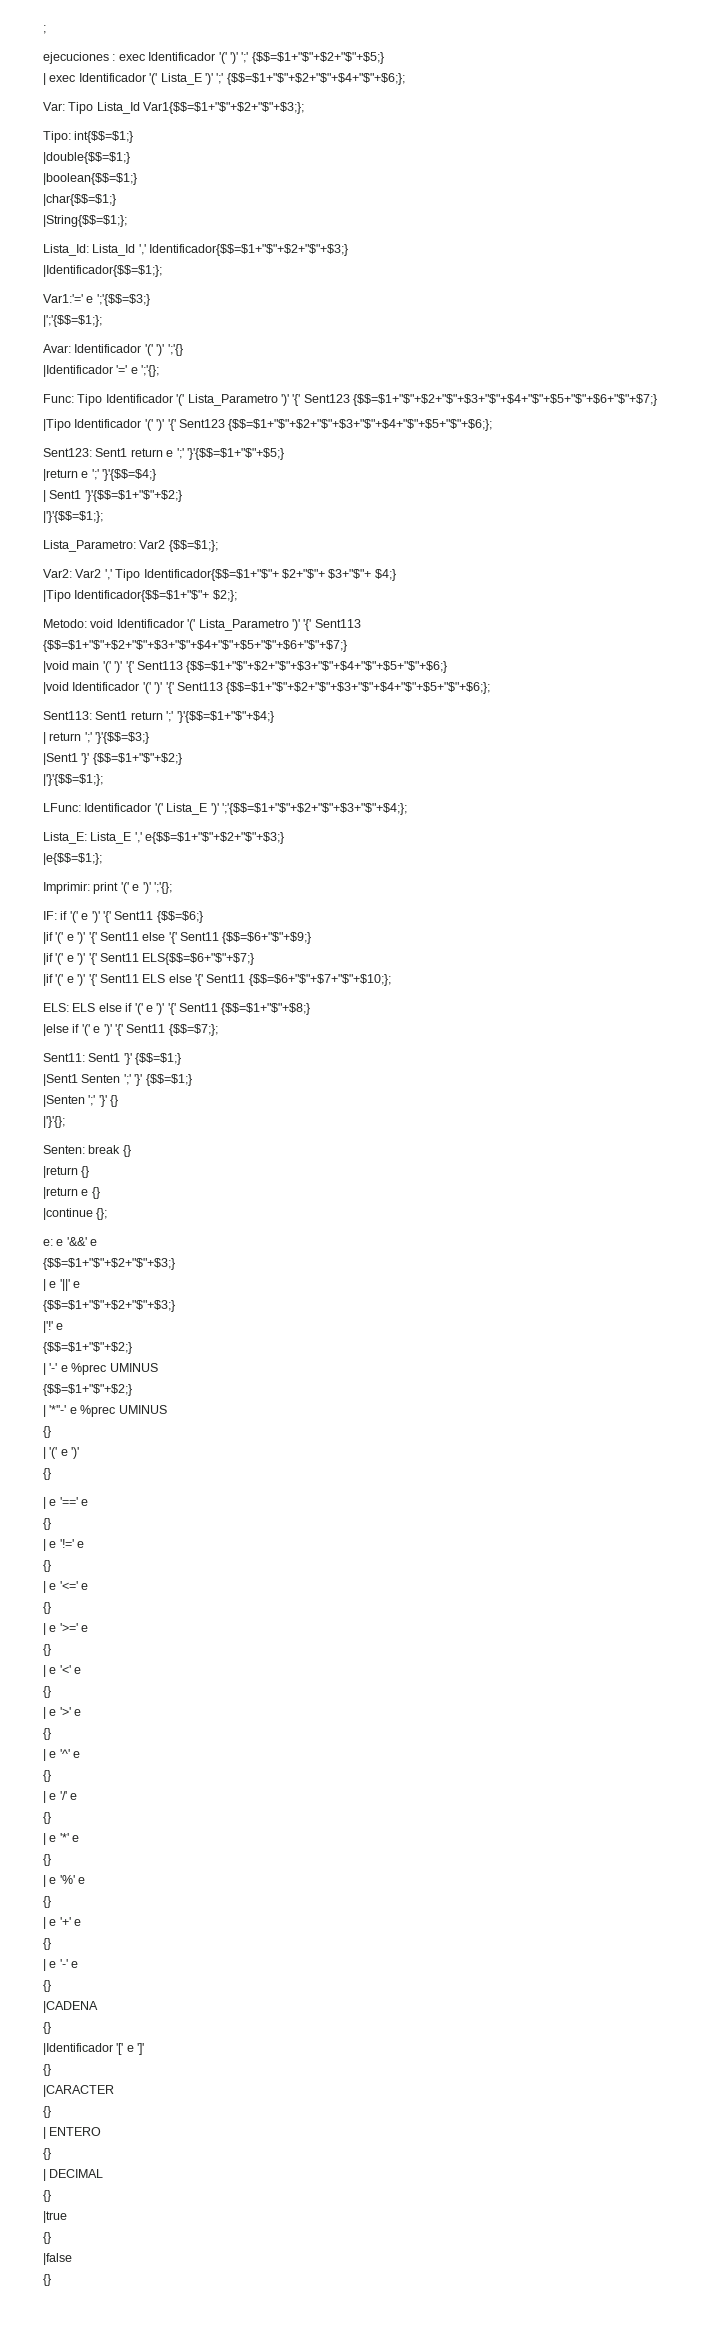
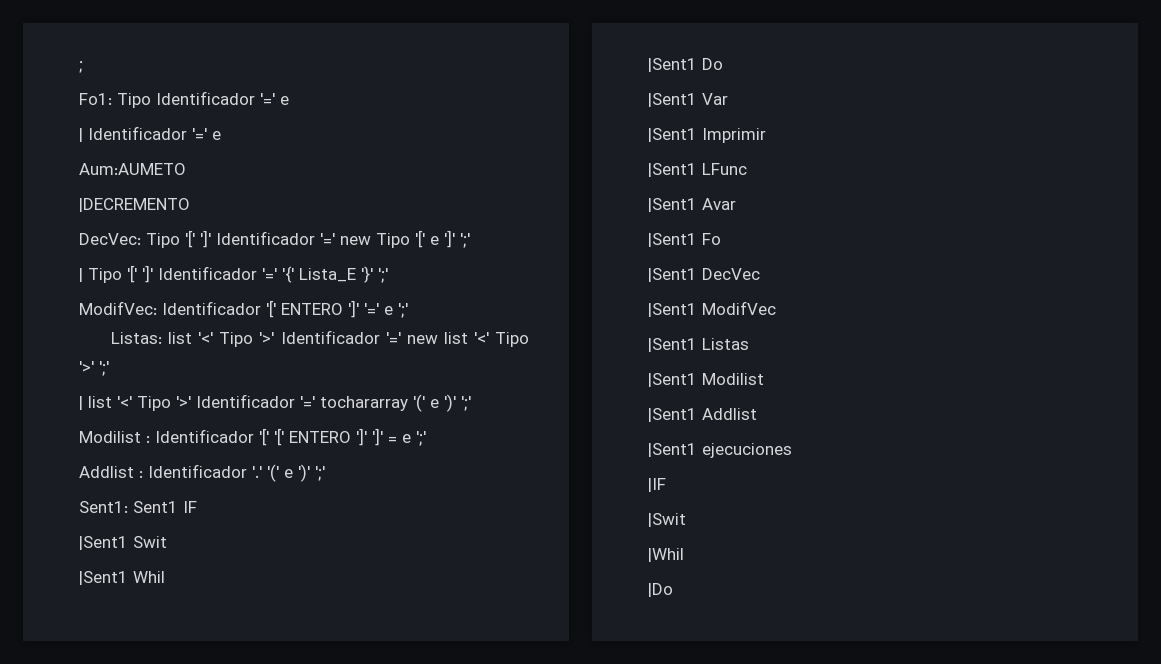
[43,52,384,64] [43,73,405,85] [43,102,305,114] [43,131,134,143] [43,152,130,164] [43,173,137,185] [43,194,116,206] [43,215,127,227] [43,244,349,256] [43,265,162,277] [43,294,150,306] [43,315,102,327] [43,344,183,356] [43,365,160,377] [43,394,657,406] [43,419,493,431] [43,448,284,460] [43,469,157,481] [43,490,182,502] [43,511,103,523] [43,540,218,552] [43,569,396,581] [43,590,237,602] [43,619,361,631] [43,640,347,652] [43,661,448,673] [43,682,491,694] [43,711,274,723] [43,732,150,744] [43,753,182,765] [43,774,103,786] [43,803,407,815] [43,832,285,844] [43,853,102,865] [43,882,172,894] [43,911,203,923] [43,932,312,944] [43,953,255,965] [43,974,391,986] [43,1003,311,1015] [43,1024,218,1036] [43,1053,182,1065] [43,1074,192,1086] [43,1095,119,1107] [43,1116,65,1128] [43,1145,131,1157] [43,1166,90,1178] [43,1187,100,1199] [43,1208,108,1220] [43,1237,98,1246] [43,1258,175,1270] [43,1279,81,1291] [43,1300,175,1312] [43,1321,64,1333] [43,1342,132,1354] [43,1363,158,1375] [43,1384,132,1396] [43,1405,167,1417] [43,1426,51,1438] [43,1447,80,1459] [43,1468,51,1480] [43,1497,89,1509] [43,1518,51,1530] [43,1539,85,1551] [43,1560,51,1572] [43,1581,89,1593] [43,1602,51,1614] [43,1623,89,1635] [43,1644,51,1656] [43,1665,82,1677] [43,1686,51,1698] [43,1707,82,1719] [43,1728,51,1740] [43,1749,81,1761] [43,1770,51,1782] [43,1791,78,1803] [43,1812,51,1824] [43,1833,80,1845] [43,1854,51,1866] [43,1875,86,1887] [43,1896,51,1908] [43,1917,82,1929] [43,1938,51,1950] [43,1959,79,1971] [43,1980,51,1992] [43,2001,98,2013] [43,2022,51,2034] [43,2043,145,2055] [43,2064,51,2076] [43,2085,114,2097] [43,2106,51,2118] [43,2127,102,2139] [43,2148,51,2160] [43,2169,104,2181] [43,2190,51,2202] [43,2211,67,2223] [43,2232,51,2244] [43,2253,72,2265] [43,2274,51,2286] ejecuciones : exec Identificador '(' ')' ';' {$$=$1+"$"+$2+"$"+$5;} // | exec Identificador '(' Lista_E ')' ';' {$$=$1+"$"+$2+"$"+$4+"$"+$6;}; // Var: Tipo Lista_Id Var1{$$=$1+"$"+$2+"$"+$3;}; // Tipo: int{$$=$1;} // |double{$$=$1;} // |boolean{$$=$1;} // |char{$$=$1;} // |String{$$=$1;}; // Lista_Id: Lista_Id ',' Identificador{$$=$1+"$"+$2+"$"+$3;} // |Identificador{$$=$1;}; // Var1:'=' e ';'{$$=$3;} // |';'{$$=$1;}; // Avar: Identificador '(' ')' ';'{} // |Identificador '=' e ';'{}; // Func: Tipo Identificador '(' Lista_Parametro ')' '{' Sent123 {$$=$1+"$"+$2+"$"+$3+"$"+$4+"$"+$5+"$"+$6+"$"+$7;} // |Tipo Identificador '(' ')' '{' Sent123 {$$=$1+"$"+$2+"$"+$3+"$"+$4+"$"+$5+"$"+$6;}; // Sent123: Sent1 return e ';' '}'{$$=$1+"$"+$5;} // |return e ';' '}'{$$=$4;} // | Sent1 '}'{$$=$1+"$"+$2;} // |'}'{$$=$1;}; // Lista_Parametro: Var2 {$$=$1;}; // Var2: Var2 ',' Tipo Identificador{$$=$1+"$"+ $2+"$"+ $3+"$"+ $4;} // |Tipo Identificador{$$=$1+"$"+ $2;}; // Metodo: void Identificador '(' Lista_Parametro ')' '{' Sent113 {$$=$1+"$"+$2+"$"+$3+"$"+$4+"$"+$5+"$"+$6+"$"+$7;} // |void main '(' ')' '{' Sent113 {$$=$1+"$"+$2+"$"+$3+"$"+$4+"$"+$5+"$"+$6;} // |void Identificador '(' ')' '{' Sent113 {$$=$1+"$"+$2+"$"+$3+"$"+$4+"$"+$5+"$"+$6;}; // Sent113: Sent1 return ';' '}'{$$=$1+"$"+$4;} // | return ';' '}'{$$=$3;} // |Sent1 '}' {$$=$1+"$"+$2;} // |'}'{$$=$1;}; // LFunc: Identificador '(' Lista_E ')' ';'{$$=$1+"$"+$2+"$"+$3+"$"+$4;}; // Lista_E: Lista_E ',' e{$$=$1+"$"+$2+"$"+$3;} // |e{$$=$1;}; // Imprimir: print '(' e ')' ';'{}; // IF: if '(' e ')' '{' Sent11 {$$=$6;} // |if '(' e ')' '{' Sent11 else '{' Sent11 {$$=$6+"$"+$9;} // |if '(' e ')' '{' Sent11 ELS{$$=$6+"$"+$7;} // |if '(' e ')' '{' Sent11 ELS else '{' Sent11 {$$=$6+"$"+$7+"$"+$10;}; // ELS: ELS else if '(' e ')' '{' Sent11 {$$=$1+"$"+$8;} // |else if '(' e ')' '{' Sent11 {$$=$7;}; // Sent11: Sent1 '}' {$$=$1;} // |Sent1 Senten ';' '}' {$$=$1;} // |Senten ';' '}' {} // |'}'{}; // Senten: break {} // |return {} // |return e {} // |continue {}; // e: e '&&' e // {$$=$1+"$"+$2+"$"+$3;} // | e '||' e // {$$=$1+"$"+$2+"$"+$3;} // |'!' e // {$$=$1+"$"+$2;} // | '-' e %prec UMINUS // {$$=$1+"$"+$2;} // | '*''-' e %prec UMINUS // {} // | '(' e ')' // {} // | e '==' e // {} // | e '!=' e // {} // | e '<=' e // {} // | e '>=' e // {} // | e '<' e // {} // | e '>' e // {} // | e '^' e // {} // | e '/' e // {} // | e '*' e // {} // | e '%' e // {} // | e '+' e // {} // | e '-' e // {} // |CADENA // {} // |Identificador '[' e ']' // {} // |CARACTER // {} // | ENTERO // {} // | DECIMAL // {} // |true // {} // |false // {} -> [79,91,289,108] [79,126,221,142] [79,163,186,175] [79,198,190,212] [79,230,470,248] [79,265,388,283] [79,300,408,318] [111,330,529,347] [79,361,109,376] [79,394,471,412] [79,428,426,446] [79,464,325,482] [79,501,197,513] [79,536,167,550] [79,571,165,585] [648,58,723,72] [648,93,728,107] [648,128,766,143] [648,163,747,177] [648,198,736,212] [648,233,721,247] [648,268,760,282] [648,301,776,317] [648,338,749,352] [648,373,764,387] [648,408,757,422] [648,443,792,458] [648,478,666,492] [648,513,686,527] [648,548,684,562] [648,583,673,597] Fo1: Tipo Identificador '=' e // | Identificador '=' e // Aum:AUMETO // |DECREMENTO // DecVec: Tipo '[' ']' Identificador '=' new Tipo '[' e ']' ';' // | Tipo '[' ']' Identificador '=' '{' Lista_E '}' ';' // ModifVec: Identificador '[' ENTERO ']' '=' e ';' // Listas: list '<' Tipo '>' Identificador '=' new list '<' Tipo '>' ';' // | list '<' Tipo '>' Identificador '=' tochararray '(' e ')' ';' // Modilist : Identificador '[' '[' ENTERO ']' ']' = e ';' // Addlist : Identificador '.' '(' e ')' ';' // Sent1: Sent1 IF // |Sent1 Swit // |Sent1 Whil // |Sent1 Do // |Sent1 Var // |Sent1 Imprimir // |Sent1 LFunc // |Sent1 Avar // |Sent1 Fo // |Sent1 DecVec // |Sent1 ModifVec // |Sent1 Listas // |Sent1 Modilist // |Sent1 Addlist // |Sent1 ejecuciones // |IF // |Swit // |Whil // |Do

